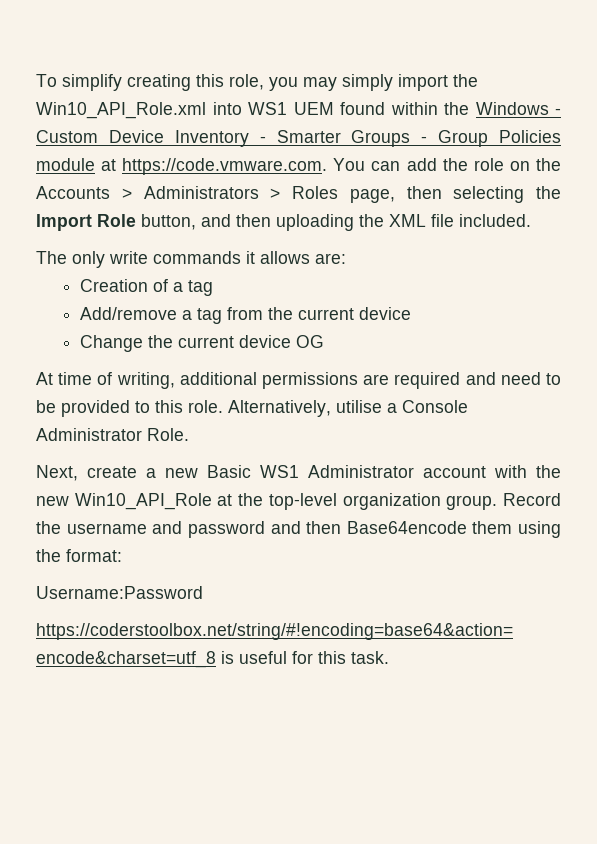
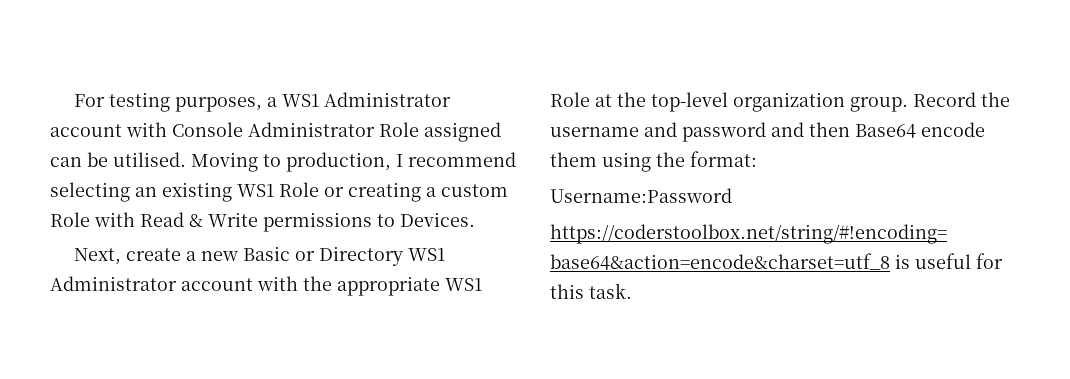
[36,74,478,91] [36,102,561,119] [36,130,561,147] [36,158,561,175] [36,186,561,203] [36,214,531,231] [36,251,346,268] [79,279,213,296] [79,307,411,324] [79,335,324,352] [36,372,561,389] [36,400,468,417] [36,428,189,441] To simplify creating this role, you may simply import the Win10_API_Role.xml into WS1 UEM found within the Windows - Custom Device Inventory - Smarter Groups - Group Policies module at https://code.vmware.com. You can add the role on the Accounts > Administrators > Roles page, then selecting the Import Role button, and then uploading the XML file included. // The only write commands it allows are: // Creation of a tag // Add/remove a tag from the current device // Change the current device OG // At time of writing, additional permissions are required and need to be provided to this role. Alternatively, utilise a Console Administrator Role. -> [73,92,451,112] [50,122,501,142] [50,152,516,172] [50,182,508,202] [50,212,475,232] For testing purposes, a WS1 Administrator account with Console Administrator Role assigned can be utilised. Moving to production, I recommend selecting an existing WS1 Role or creating a custom Role with Read & Write permissions to Devices.
(251, 471) none -> [294,246,403,266] or Directory
[36,493,212,510] new Win10_API_Role -> [337,276,482,296] [550,92,590,107] appropriate WS1 Role
[346,521,467,534] Base64encode -> [855,122,985,138] Base64 encode

